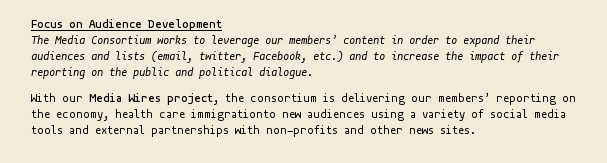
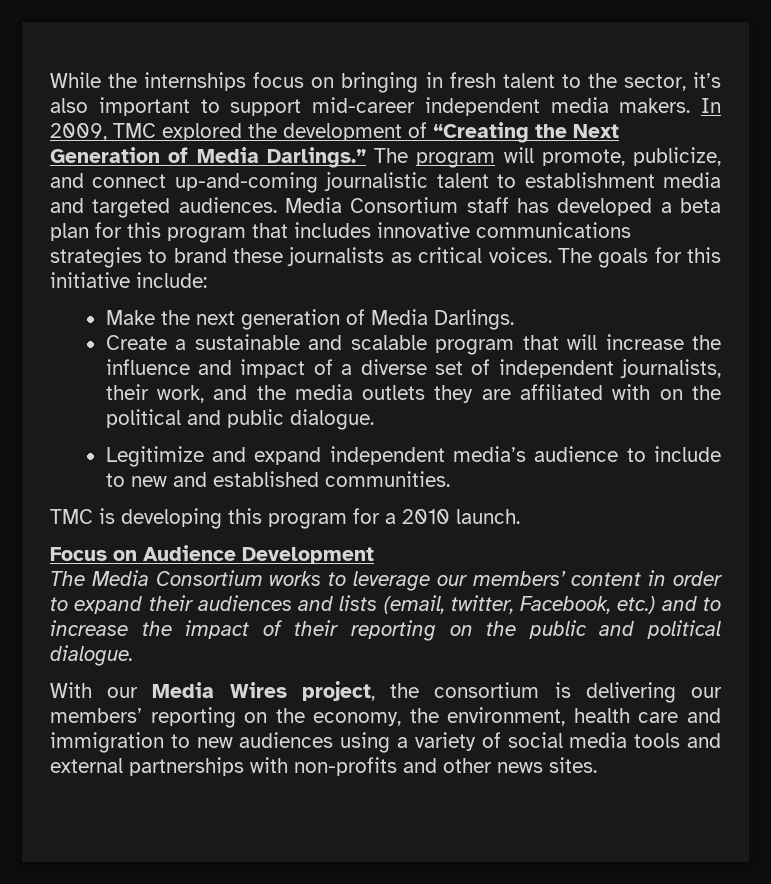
(31, 24) none -> [50,72,722,93] [50,97,721,116] [50,122,619,143] [50,147,721,168] [50,172,722,193] [50,197,721,218] [50,222,631,243] [50,247,722,268] [50,272,207,288] [105,309,514,330] [105,334,721,355] [105,359,722,378] [105,384,721,403] [105,409,374,430] [105,446,721,467] [105,471,450,487] [50,508,520,529] While the internships focus on bringing in fresh talent to the sector, it’s also important to support mid-career independent media makers. In 2009, TMC explored the development of “Creating the Next Generation of Media Darlings.” The program will promote, publicize, and connect up-and-coming journalistic talent to establishment media and targeted audiences. Media Consortium staff has developed a beta plan for this program that includes innovative communications strategies to brand these journalists as critical voices. The goals for this initiative include: // Make the next generation of Media Darlings. // Create a sustainable and scalable program that will increase the influence and impact of a diverse set of independent journalists, their work, and the media outlets they are affiliated with on the political and public dialogue. // Legitimize and expand independent media’s audience to include to new and established communities. // TMC is developing this program for a 2010 launch. //
[115,109,276,121] health care immigrationto -> [409,707,721,726] [50,732,190,753] the environment, health care and immigration to

